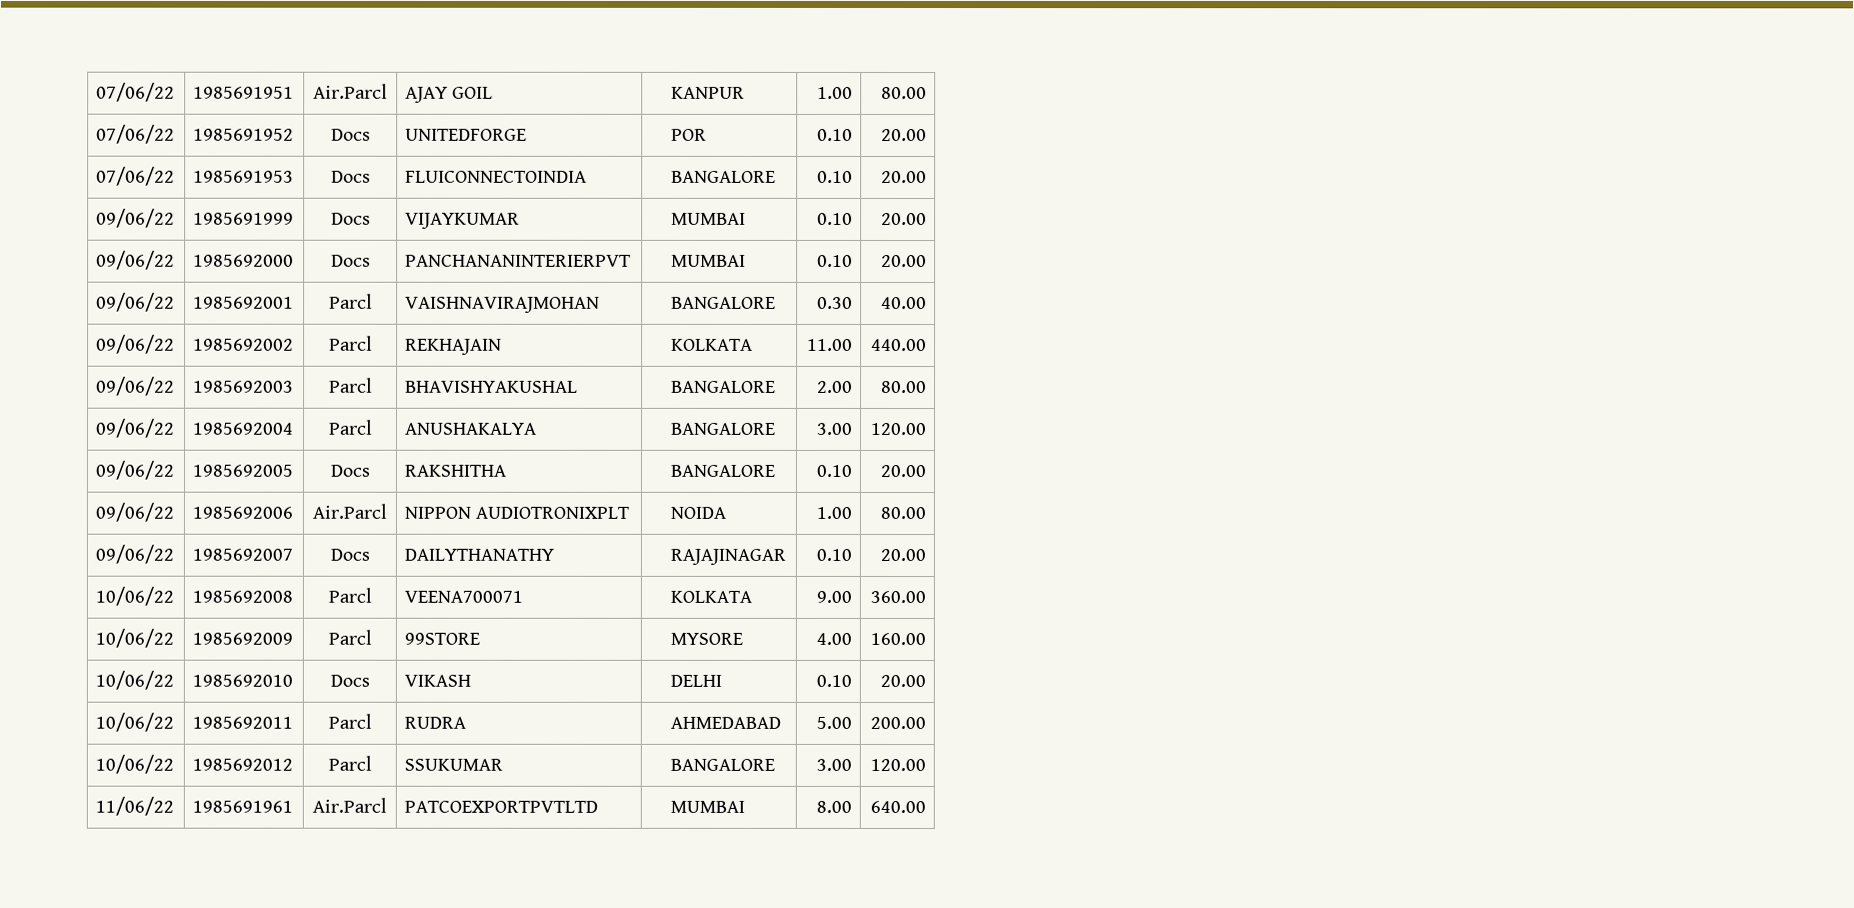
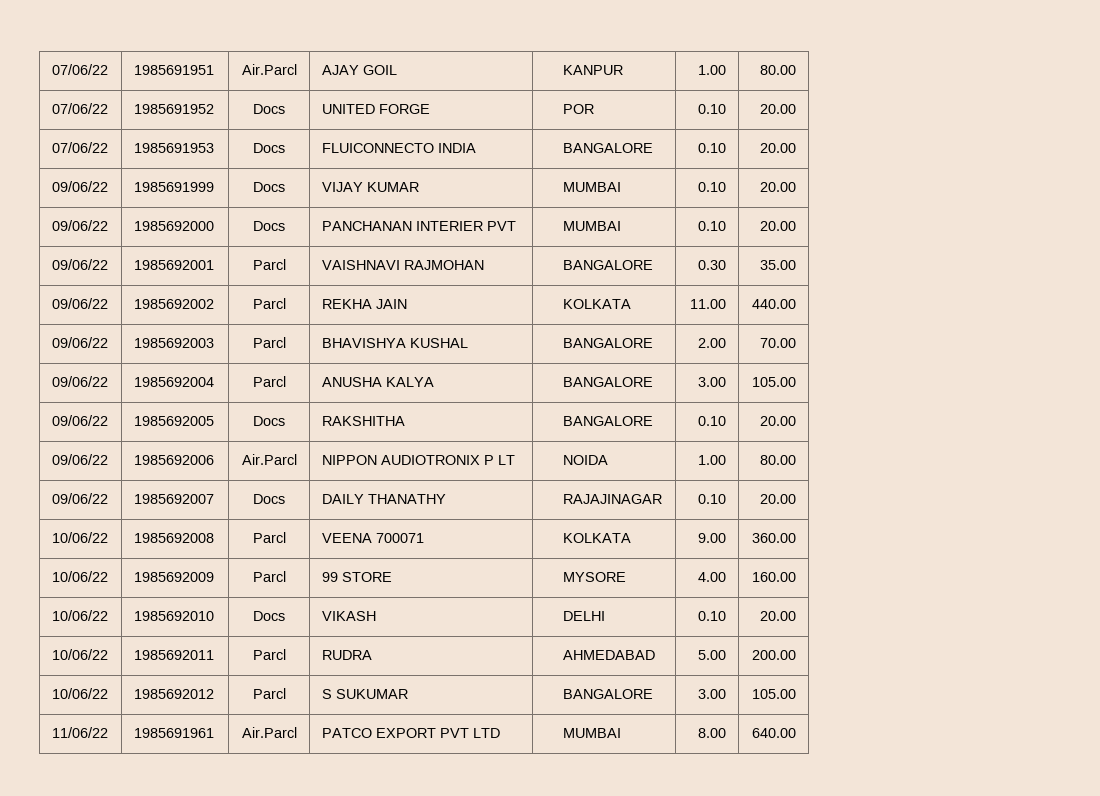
[405,128,528,141] UNITEDFORGE -> [321,104,430,114] UNITED FORGE
[405,170,588,183] FLUICONNECTOINDIA -> [321,143,476,153] FLUICONNECTO INDIA
[405,212,521,229] VIJAYKUMAR -> [321,182,419,192] VIJAY KUMAR
[405,254,632,267] PANCHANANINTERIERPVT -> [321,221,516,231] PANCHANAN INTERIER PVT
[405,296,601,313] VAISHNAVIRAJMOHAN -> [321,260,484,270] VAISHNAVI RAJMOHAN
[880,296,927,309] 40.00 -> [760,260,797,270] 35.00
[405,338,503,355] REKHAJAIN -> [321,299,407,309] REKHA JAIN
[405,380,579,393] BHAVISHYAKUSHAL -> [321,338,468,348] BHAVISHYA KUSHAL
[880,380,927,393] 80.00 -> [760,338,797,348] 70.00
[405,422,538,435] [671,422,777,435] [816,422,853,435] [870,422,927,435] ANUSHAKALYA | BANGALORE | 3.00 | 120.00 -> [321,377,434,387] [562,377,653,387] [698,377,727,387] [752,377,797,387] ANUSHA KALYA | BANGALORE | 3.00 | 105.00
[475,506,630,519] AUDIOTRONIXPLT -> [380,455,515,465] AUDIOTRONIX P LT
[404,548,555,561] DAILYTHANATHY -> [321,494,446,504] DAILY THANATHY
[404,590,524,603] VEENA700071 -> [321,533,424,543] VEENA 700071
[404,632,481,645] 99STORE -> [321,572,392,582] 99 STORE
[404,758,504,771] [670,758,776,771] [815,758,852,771] [869,758,926,771] SSUKUMAR | BANGALORE | 3.00 | 120.00 -> [321,689,408,699] [562,689,653,699] [698,689,727,699] [752,689,797,699] S SUKUMAR | BANGALORE | 3.00 | 105.00
[404,800,599,813] PATCOEXPORTPVTLTD -> [321,728,500,738] PATCO EXPORT PVT LTD

